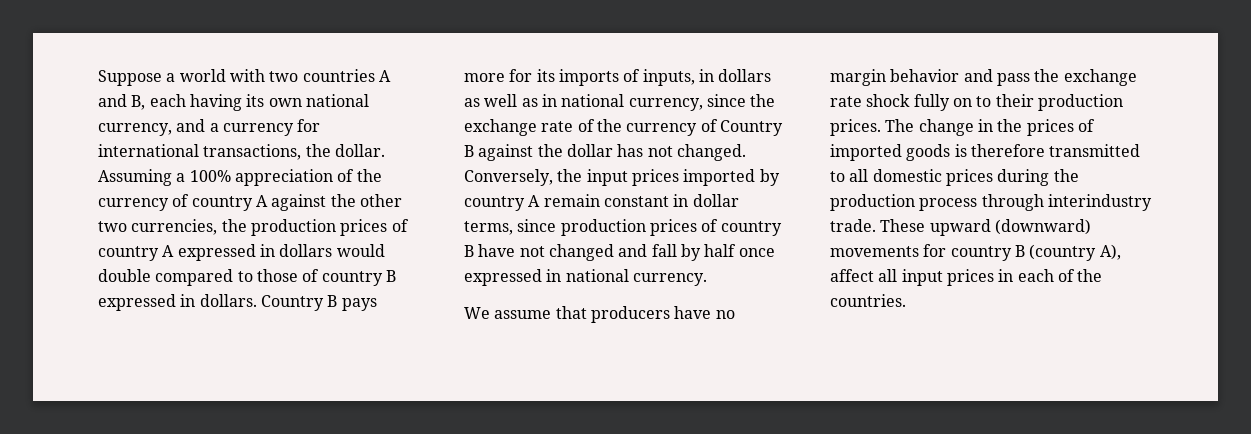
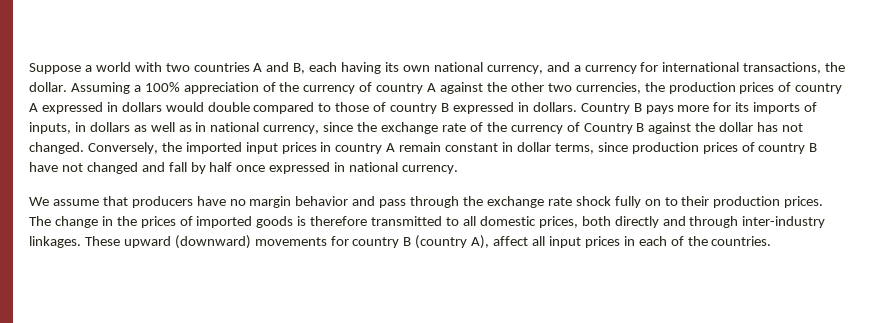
[586,169,780,186] input prices imported by -> [185,142,332,154] imported input prices in
(1030, 79) none -> [410,196,460,208] through
[945,169,1079,186] [830,194,1152,211] [830,219,876,232] prices during the production process through interindustry trade. -> [538,216,826,228] [29,236,81,248] prices, both directly and through inter-industry linkages.

